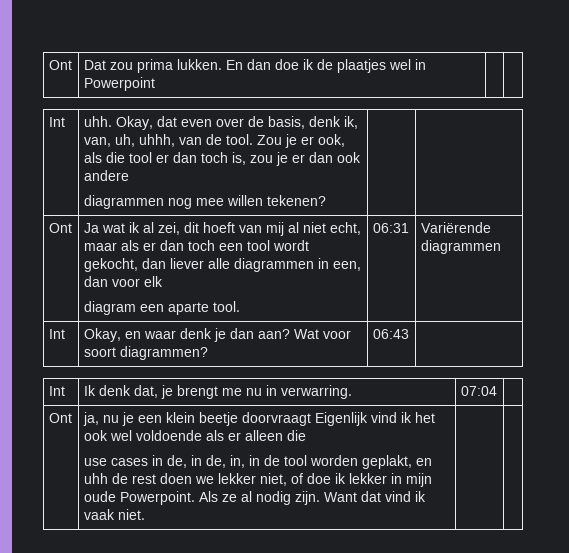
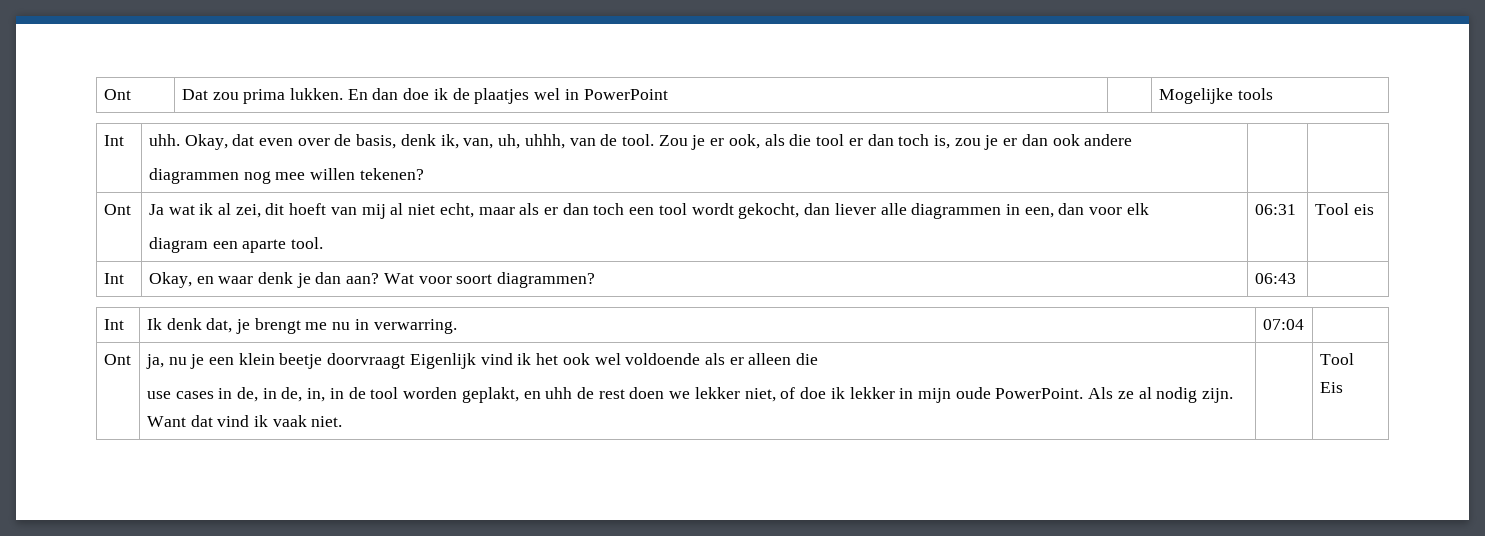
[83,77,155,91] Powerpoint | | -> [583,89,668,100] [1158,88,1273,104] PowerPoint | | Mogelijke tools
[420,222,491,233] [420,240,501,254] Variërende diagrammen -> [1314,203,1374,215] Tool eis
[119,491,195,505] Powerpoint. -> [995,388,1084,399] PowerPoint.
(145, 514) none -> [1319,353,1354,365] [1319,382,1343,393] Tool Eis

